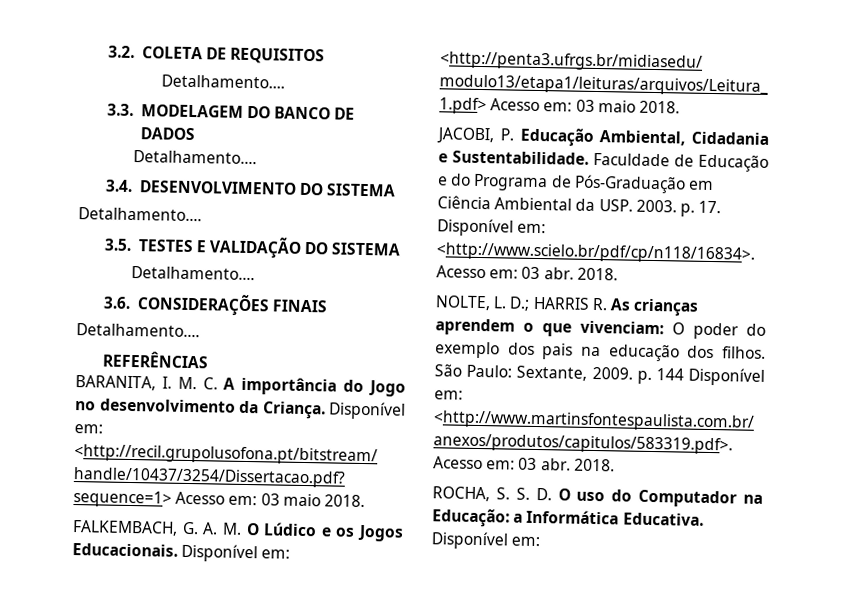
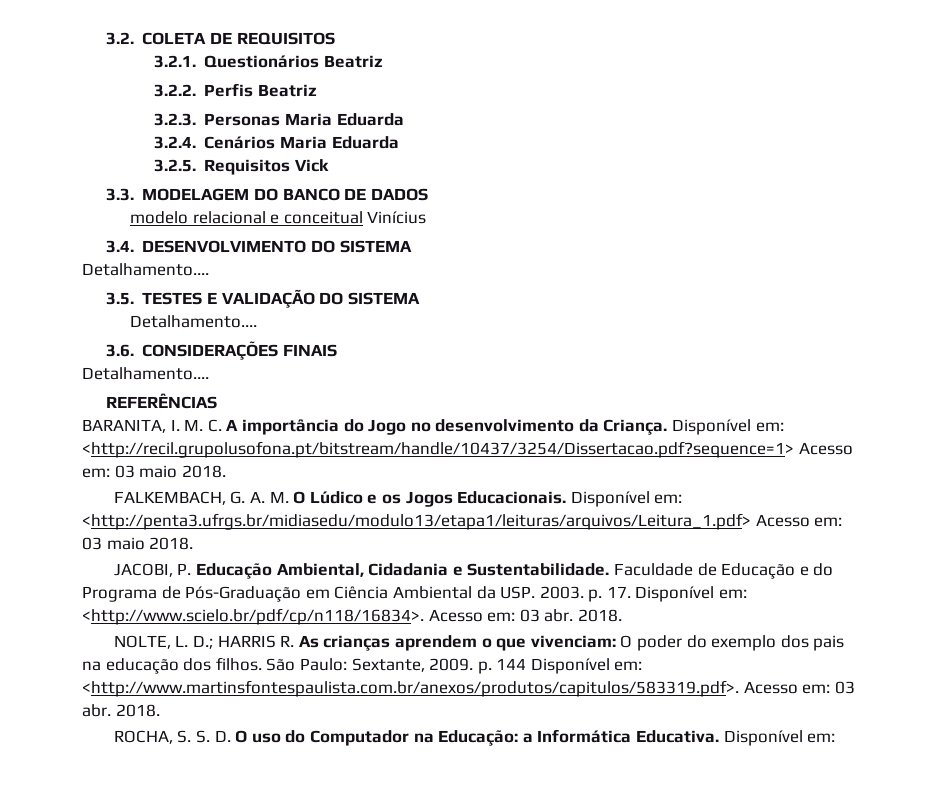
[160,74,285,89] Detalhamento.... -> [153,55,384,68] [153,83,318,97] [153,113,404,126] [153,136,399,149] [153,159,330,175] 3.2.1. Questionários Beatriz // 3.2.2. Perfis Beatriz // 3.2.3. Personas Maria Eduarda // 3.2.4. Cenários Maria Eduarda // 3.2.5. Requisitos Vick
[132,149,257,165] Detalhamento.... -> [129,211,427,224] modelo relacional e conceitual Vinícius

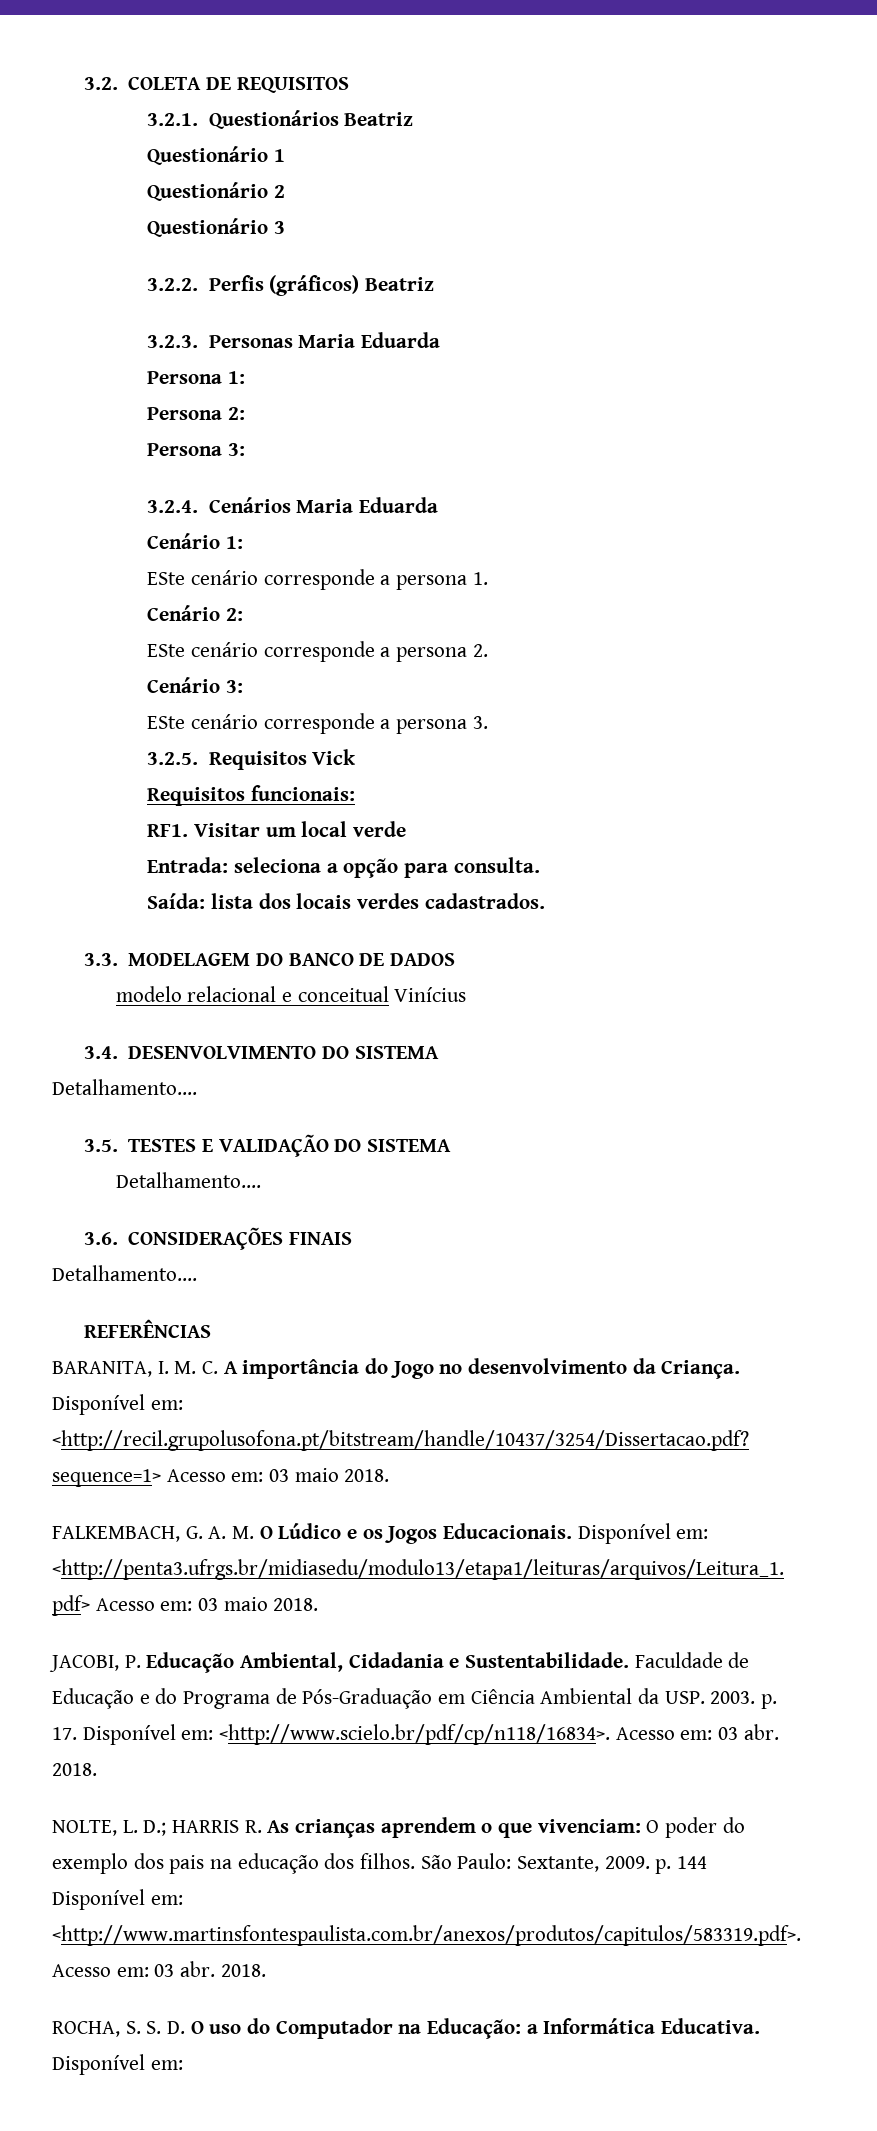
(384, 61) none -> [147,146,285,165] [147,182,285,201] [147,218,285,237] // Questionário 1 // Questionário 2 // Questionário 3
(254, 90) none -> [269,275,360,296] (gráficos)
[153,136,399,149] [153,159,330,175] 3.2.4. Cenários Maria Eduarda // 3.2.5. Requisitos Vick -> [147,371,245,384] [147,407,245,420] [147,443,245,456] [147,497,439,513] [147,533,243,549] [147,569,488,590] [147,605,243,621] [147,641,488,662] [147,677,243,693] [147,713,488,734] [147,749,357,770] [147,785,355,806] [147,821,406,837] [147,857,540,878] [147,893,545,909] Persona 1: // Persona 2: // Persona 3: // 3.2.4. Cenários Maria Eduarda // Cenário 1: // ESte cenário corresponde a persona 1. // Cenário 2: // ESte cenário corresponde a persona 2. // Cenário 3: // ESte cenário corresponde a persona 3. // 3.2.5. Requisitos Vick // Requisitos funcionais: // RF1. Visitar um local verde // Entrada: seleciona a opção para consulta. // Saída: lista dos locais verdes cadastrados.

